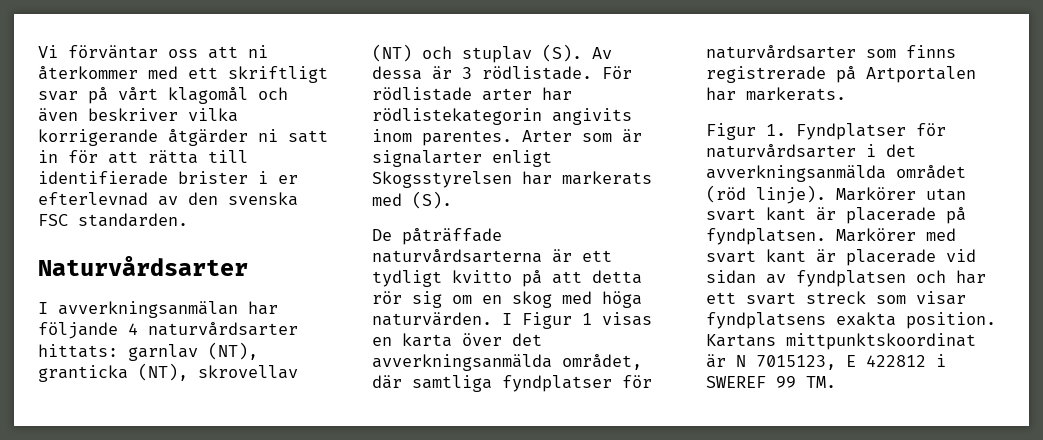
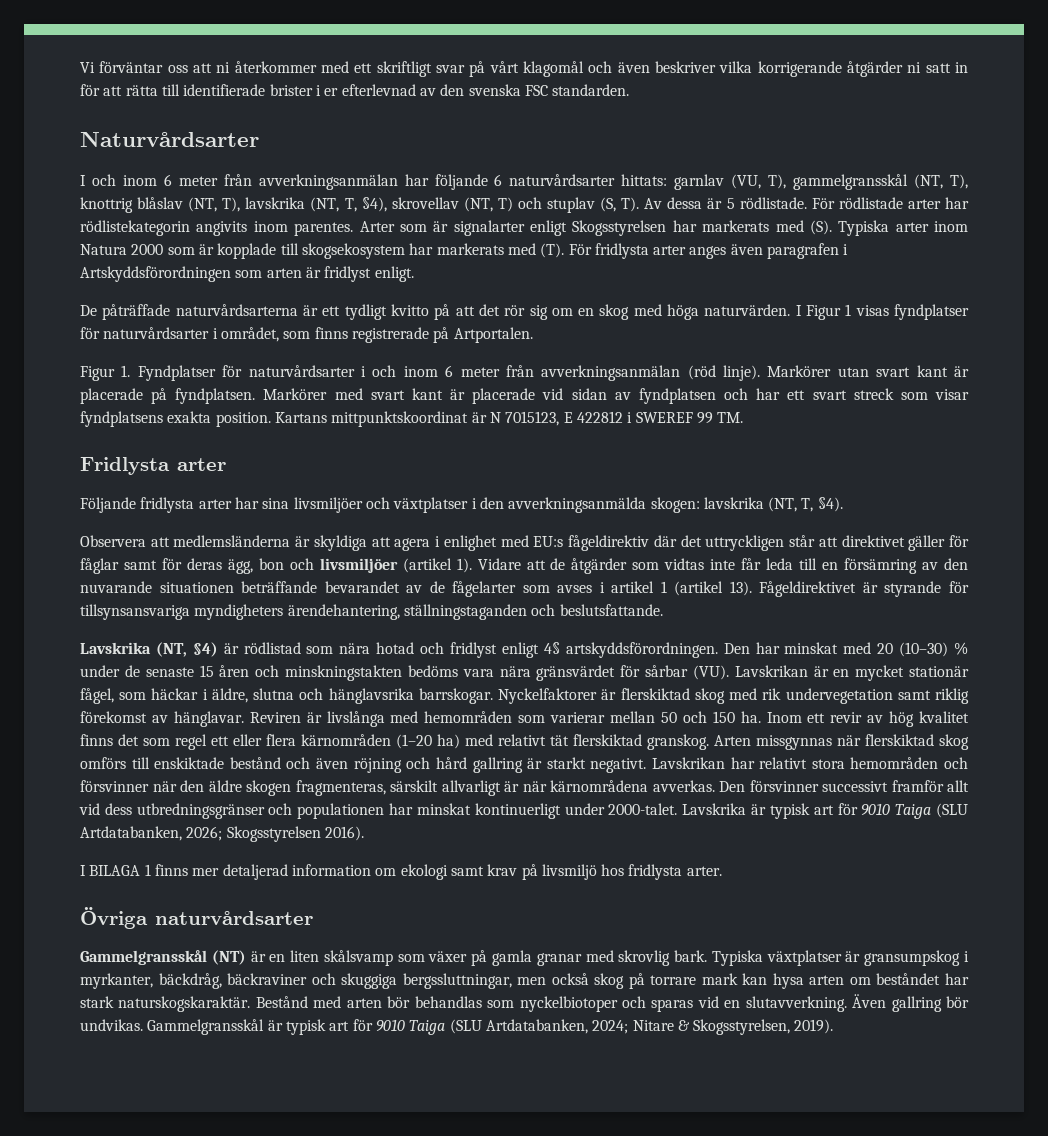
(48, 308) none -> [91,174,252,186] och inom 6 meter från
[128,323,138,335] 4 -> [494,174,503,186] 6
[208,342,258,360] [38,363,298,382] [372,44,582,63] (NT), granticka (NT), skrovellav (NT) och stuplav (S). -> [731,174,969,190] [80,197,640,213] (VU, T), gammelgransskål (NT, T), knottrig blåslav (NT, T), lavskrika (NT, T, §4), skrovellav (NT, T) och stuplav (S, T).
[462,67,472,79] 3 -> [726,198,735,209] 5
(452, 200) none -> [838,220,968,236] [80,243,849,259] [80,266,414,282] Typiska arter inom Natura 2000 som är kopplade till skogsekosystem har markerats med (T). För fridlysta arter anges även paragrafen i Artskyddsförordningen som arten är fridlyst enligt.
[592,270,642,284] detta -> [478,304,500,316] det
[372,333,542,347] [372,354,642,371] [372,375,492,392] en karta över det avverkningsanmälda området, där samtliga -> (889, 310) none
(856, 52) none -> [212,327,279,342] i området,
[866,66,976,83] [706,87,846,101] Artportalen har markerats. -> [453,327,533,343] Artportalen.
[886,144,916,157] [706,165,966,182] det avverkningsanmälda området -> [372,365,681,381] och inom 6 meter från avverkningsanmälan
(836, 382) none -> [80,457,226,475] [80,497,843,513] [80,535,969,551] [80,558,968,574] [80,581,969,597] [80,604,663,620] [80,642,969,658] [80,665,970,681] [80,688,970,704] [80,711,969,727] [80,734,969,750] [80,757,968,773] [80,780,969,796] [79,803,969,819] [80,826,364,842] [80,864,722,880] [80,907,313,929] [80,950,970,966] [80,973,969,989] [80,994,969,1012] [80,1019,834,1035] // Fridlysta arter // Följande fridlysta arter har sina livsmiljöer och växtplatser i den avverkningsanmälda skogen: lavskrika (NT, T, §4). // Observera att medlemsländerna är skyldiga att agera i enlighet med EU:s fågeldirektiv där det uttryckligen står att direktivet gäller för fåglar samt för deras ägg, bon och livsmiljöer (artikel 1). Vidare att de åtgärder som vidtas inte får leda till en försämring av den nuvarande situationen beträffande bevarandet av de fågelarter som avses i artikel 1 (artikel 13). Fågeldirektivet är styrande för tillsynsansvariga myndigheters ärendehantering, ställningstaganden och beslutsfattande. // Lavskrika (NT, §4) är rödlistad som nära hotad och fridlyst enligt 4§ artskyddsförordningen. Den har minskat med 20 (10–30) % under de senaste 15 åren och minskningstakten bedöms vara nära gränsvärdet för sårbar (VU). Lavskrikan är en mycket stationär fågel, som häckar i äldre, slutna och hänglavsrika barrskogar. Nyckelfaktorer är flerskiktad skog med rik undervegetation samt riklig förekomst av hänglavar. Reviren är livslånga med hemområden som varierar mellan 50 och 150 ha. Inom ett revir av hög kvalitet finns det som regel ett eller flera kärnområden (1–20 ha) med relativt tät flerskiktad granskog. Arten missgynnas när flerskiktad skog omförs till enskiktade bestånd och även röjning och hård gallring är starkt negativt. Lavskrikan har relativt stora hemområden och försvinner när den äldre skogen fragmenteras, särskilt allvarligt är när kärnområdena avverkas. Den försvinner successivt framför allt vid dess utbredningsgränser och populationen har minskat kontinuerligt under 2000-talet. Lavskrika är typisk art för 9010 Taiga (SLU Artdatabanken, 2026; Skogsstyrelsen 2016). // I BILAGA 1 finns mer detaljerad information om ekologi samt krav på livsmiljö hos fridlysta arter. // Övriga naturvårdsarter // Gammelgransskål (NT) är en liten skålsvamp som växer på gamla granar med skrovlig bark. Typiska växtplatser är gransumpskog i myrkanter, bäckdråg, bäckraviner och skuggiga bergssluttningar, men också skog på torrare mark kan hysa arten om beståndet har stark naturskogskaraktär. Bestånd med arten bör behandlas som nyckelbiotoper och sparas vid en slutavverkning. Även gallring bör undvikas. Gammelgransskål är typisk art för 9010 Taiga (SLU Artdatabanken, 2024; Nitare & Skogsstyrelsen, 2019).

